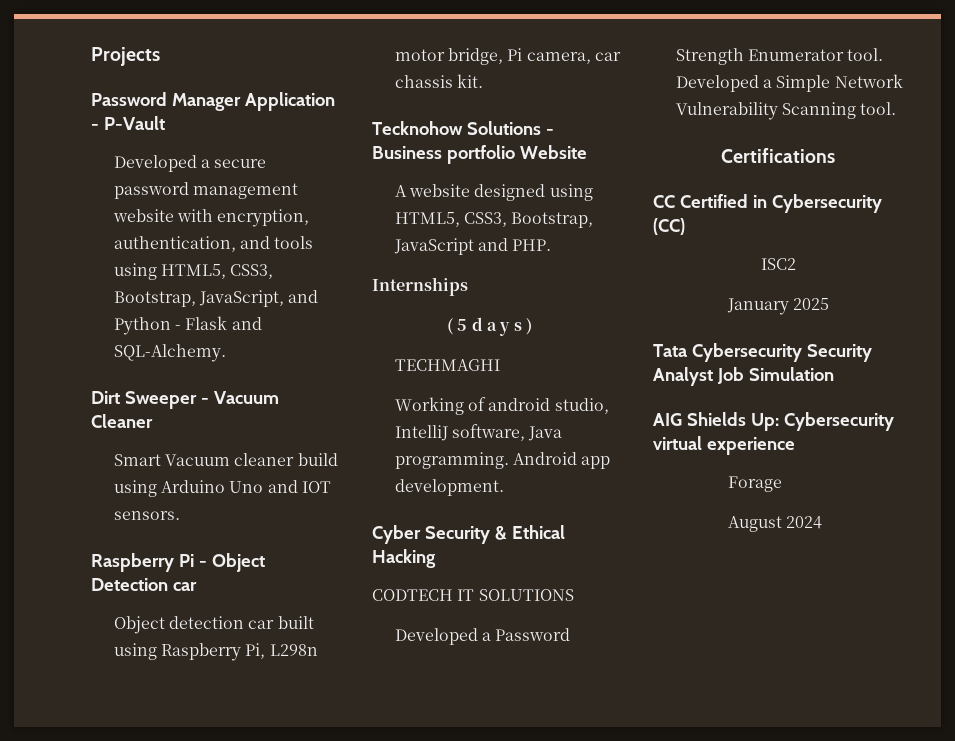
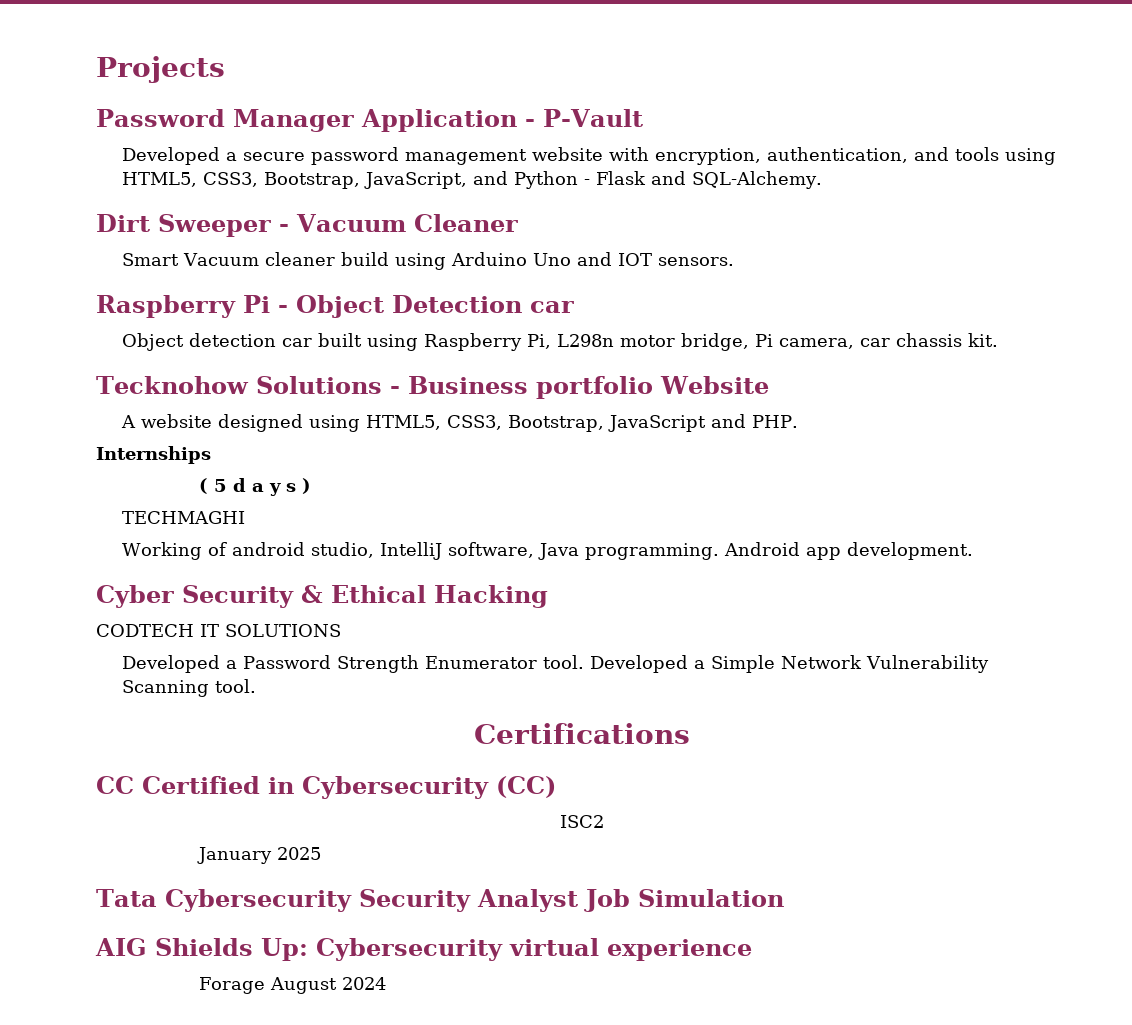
(782, 484) // -> (266, 985) none

